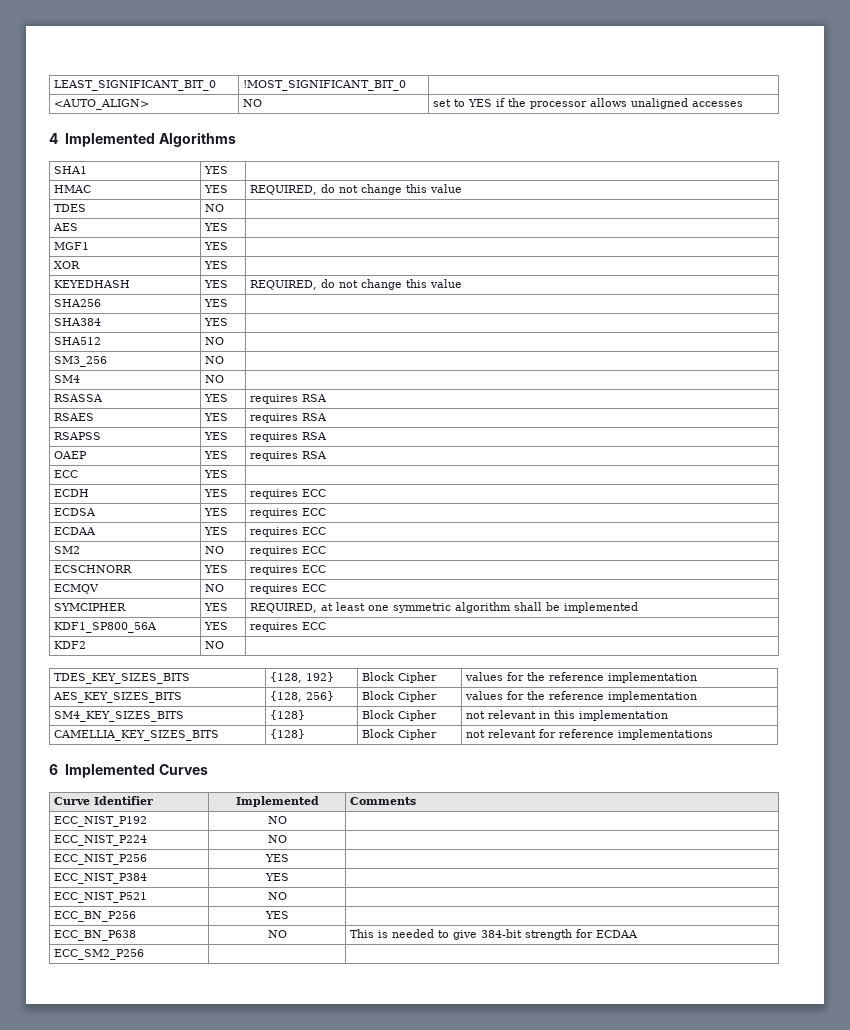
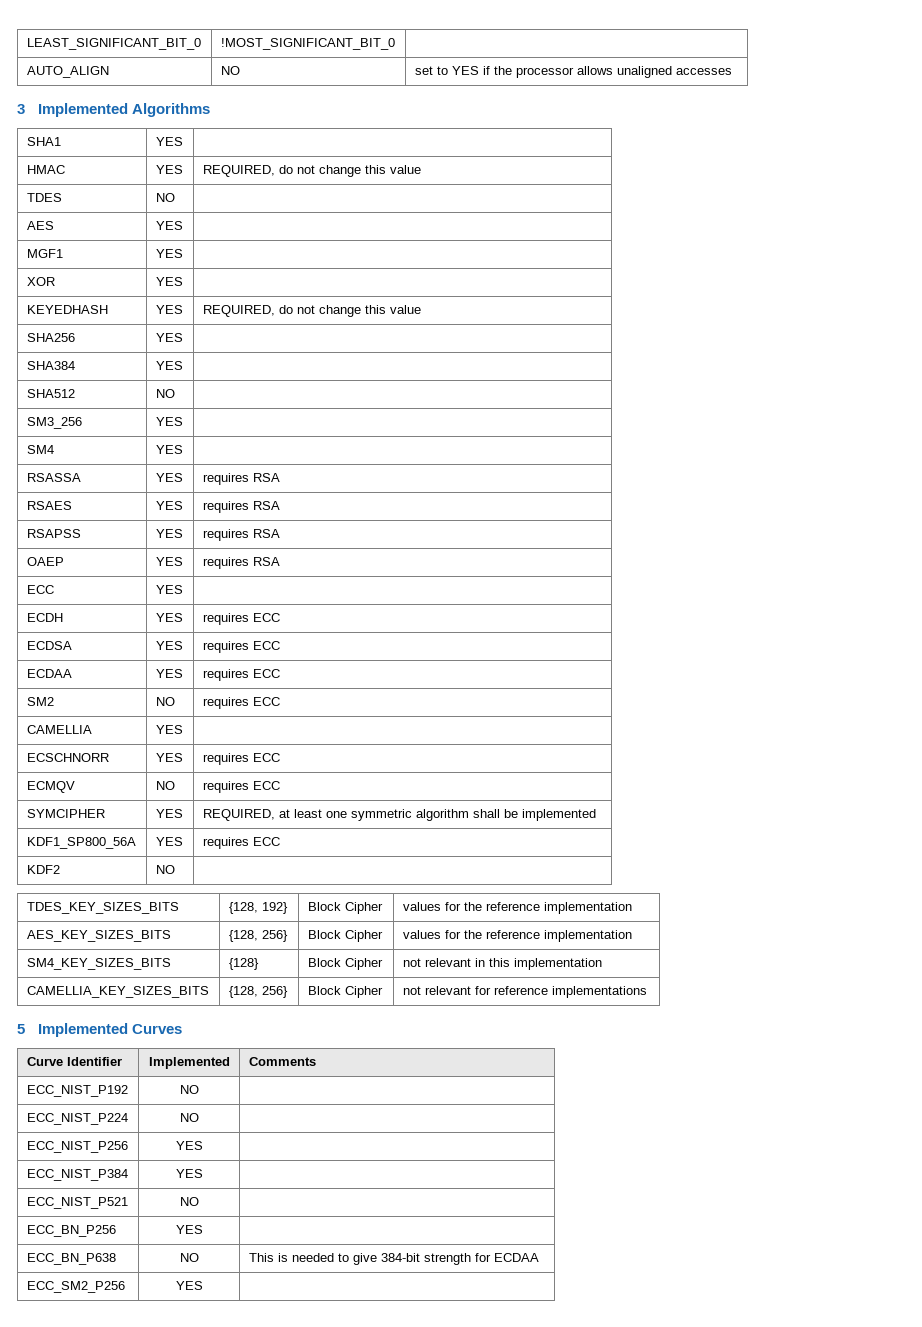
[53,99,149,110] <AUTO_ALIGN> -> [26,66,109,78] AUTO_ALIGN
[49,133,58,144] 4 -> [17,104,25,114] 3
[204,356,224,364] NO -> [155,417,183,426] YES
[204,375,224,383] NO -> [155,445,183,454] YES
(326, 550) none -> [26,725,92,734] [155,725,183,734] // CAMELLIA | YES |
[269,729,305,739] {128} -> [228,986,288,998] {128, 256}
[49,764,58,775] 6 -> [17,1024,25,1034] 5
(144, 954) none -> [175,1281,203,1290] YES

